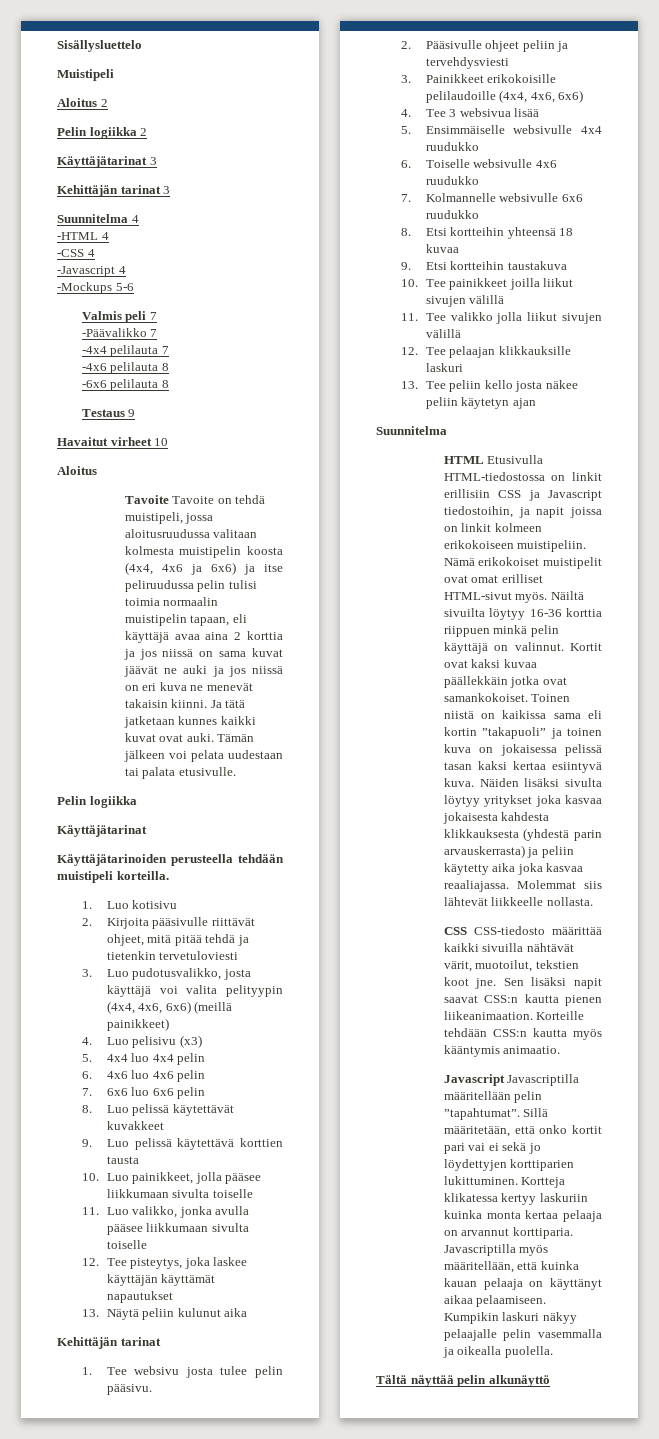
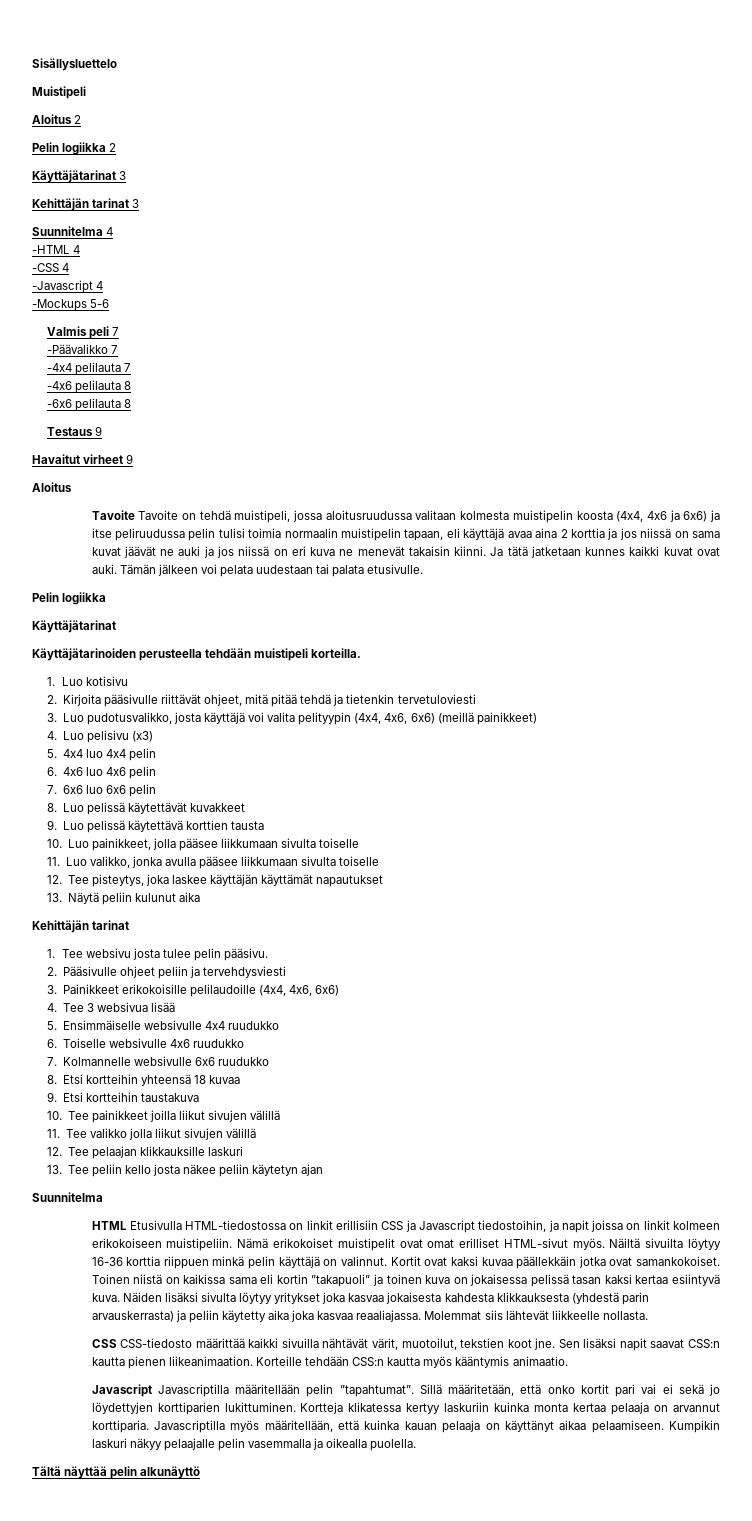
[154,438,169,446] 10 -> [126,454,134,464] 9

